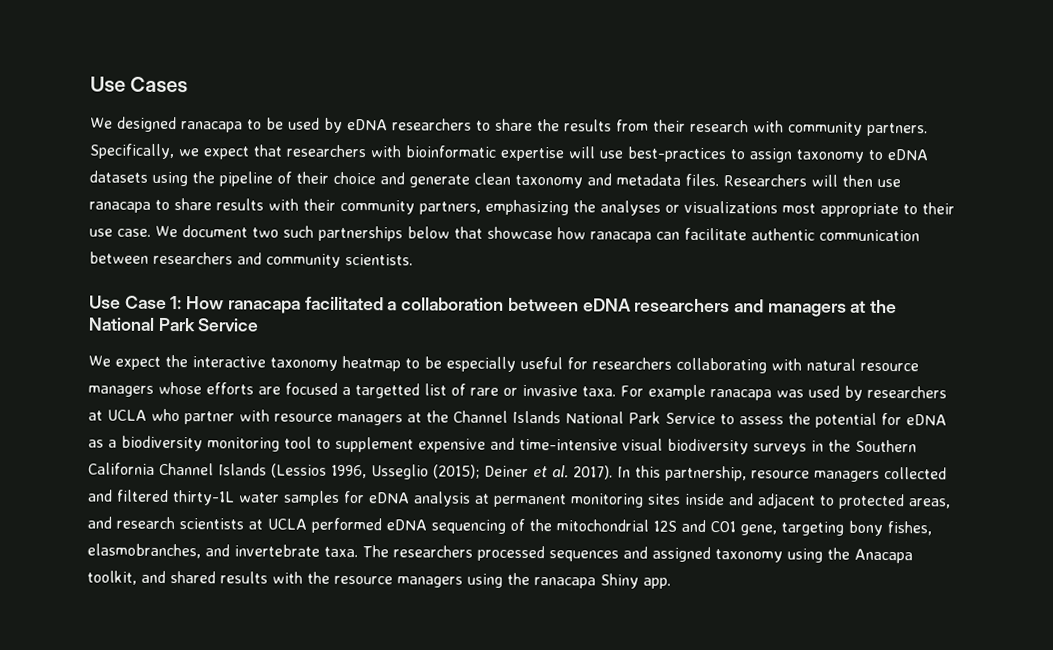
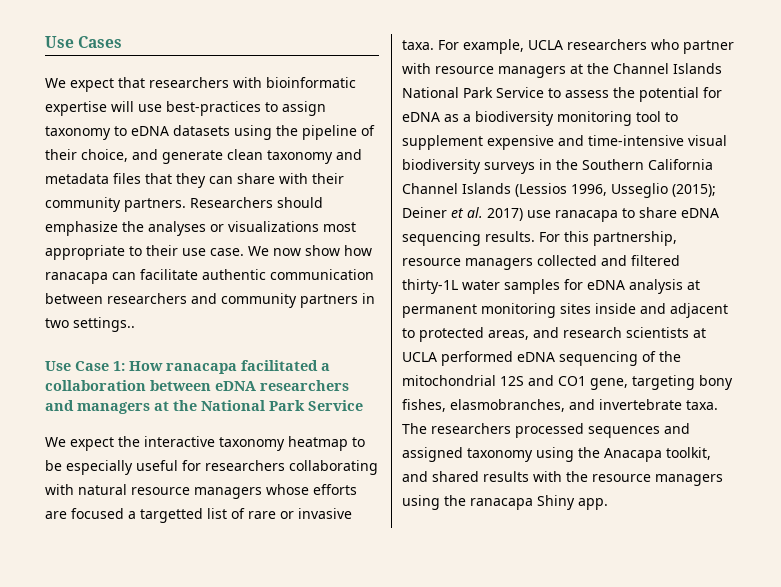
[117,116,928,137] [89,143,199,160] designed ranacapa to be used by eDNA researchers to share the results from their research with community partners. Specifically, we -> (66, 83) none
[333,171,376,185] choice -> [81,149,128,162] choice,
[685,173,901,188] [89,198,569,216] files. Researchers will then use ranacapa to share results with their community partners, emphasizing -> [113,173,344,188] [45,197,323,212] [45,221,118,236] files that they can share with their community partners. Researchers should emphasize
[182,225,553,242] document two such partnerships below that showcase -> [273,245,340,256] now show
[345,253,413,266] scientists. -> [300,293,375,308] [45,317,135,332] partners in two settings..
[648,384,947,401] [88,409,147,421] example ranacapa was used by researchers at UCLA -> [463,39,647,54] example, UCLA researchers
[573,465,631,480] 2017). In -> [487,207,719,222] [402,231,560,246] 2017) use ranacapa to share eDNA sequencing results. For

